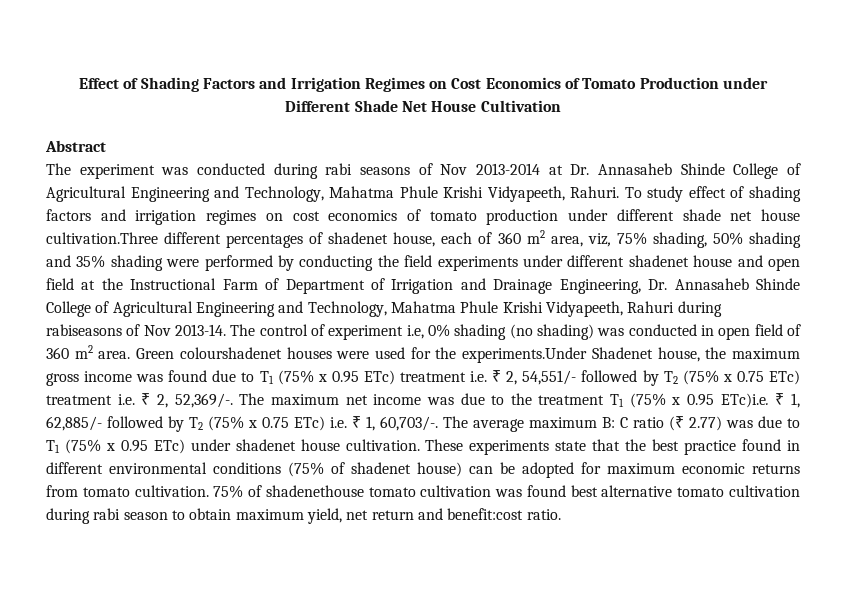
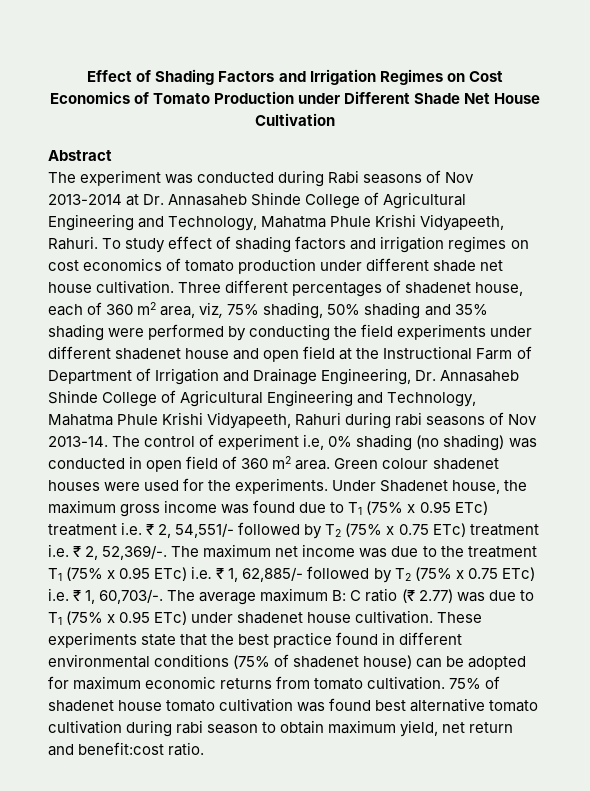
[325,163,353,175] rabi -> [328,170,360,184] Rabi
[46,232,158,244] cultivation.Three -> [96,280,222,294] cultivation. Three
[46,324,122,336] rabiseasons -> [395,412,486,426] rabi seasons
[179,347,282,359] colourshadenet -> [382,458,499,470] colour shadenet
[462,347,588,363] experiments.Under -> [235,478,377,494] experiments. Under
[720,393,769,408] ETc)i.e. -> [154,566,213,581] ETc) i.e.
[265,485,364,497] shadenethouse -> [48,700,163,712] shadenet house

